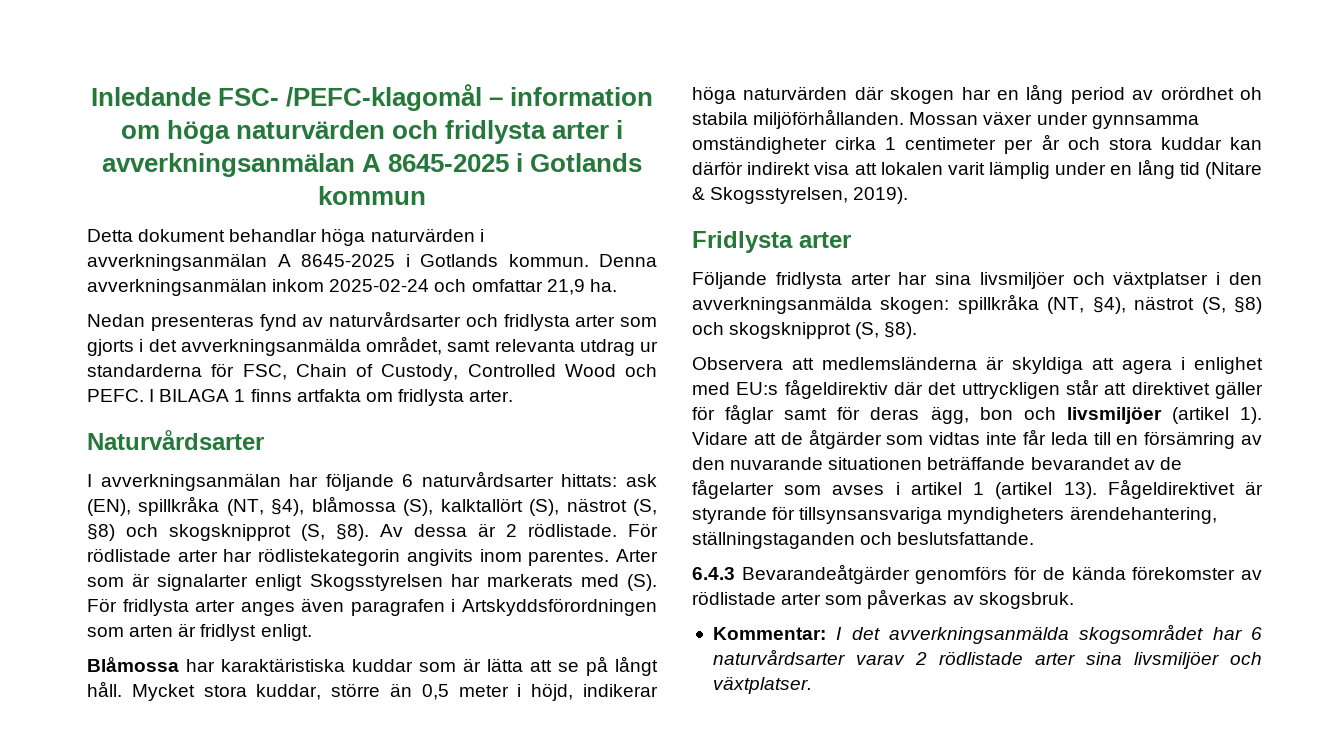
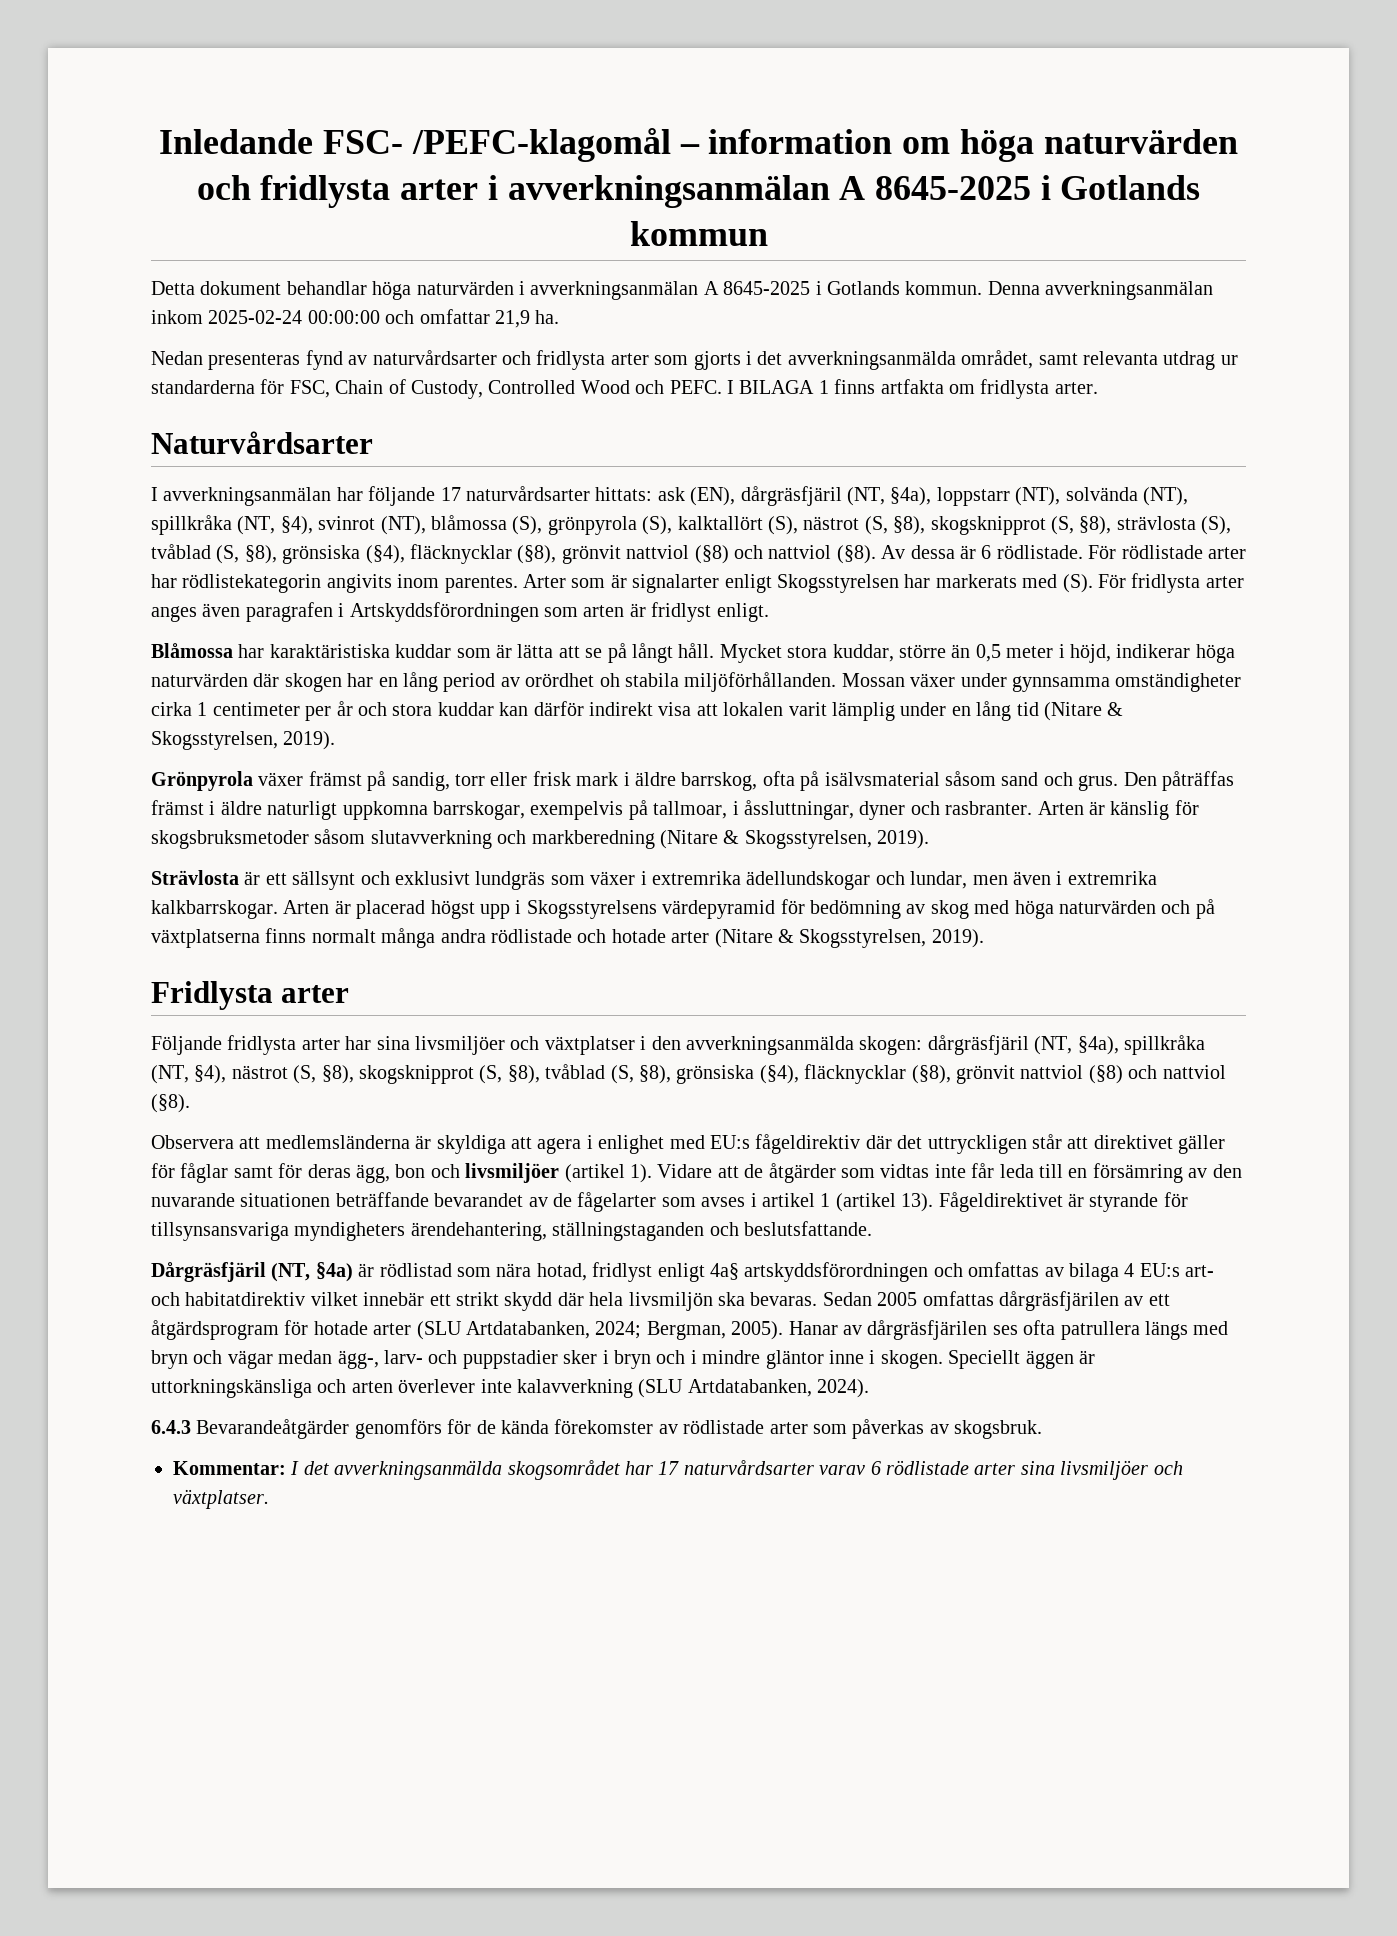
(430, 285) none -> [307,310,380,324] 00:00:00
[402,474,414,487] 6 -> [440,487,461,501] 17
[138,496,658,516] [87,524,369,541] spillkråka (NT, §4), blåmossa (S), kalktallört (S), nästrot (S, §8) och skogsknipprot (S, §8). -> [740,486,1188,506] [151,515,1232,535] [151,544,876,564] dårgräsfjäril (NT, §4a), loppstarr (NT), solvända (NT), spillkråka (NT, §4), svinrot (NT), blåmossa (S), grönpyrola (S), kalktallört (S), nästrot (S, §8), skogsknipprot (S, §8), strävlosta (S), tvåblad (S, §8), grönsiska (§4), fläcknycklar (§8), grönvit nattviol (§8) och nattviol (§8).
[506,524,517,537] 2 -> [981,545,992,559] 6
(909, 195) none -> [151,771,1234,791] [151,800,1199,820] [151,829,930,849] [151,870,1157,890] [151,899,1215,919] [151,928,984,948] // Grönpyrola växer främst på sandig, torr eller frisk mark i äldre barrskog, ofta på isälvsmaterial såsom sand och grus. Den påträffas främst i äldre naturligt uppkomna barrskogar, exempelvis på tallmoar, i åssluttningar, dyner och rasbranter. Arten är känslig för skogsbruksmetoder såsom slutavverkning och markberedning (Nitare & Skogsstyrelsen, 2019). // Strävlosta är ett sällsynt och exklusivt lundgräs som växer i extremrika ädellundskogar och lundar, men även i extremrika kalkbarrskogar. Arten är placerad högst upp i Skogsstyrelsens värdepyramid för bedömning av skog med höga naturvärden och på växtplatserna finns normalt många andra rödlistade och hotade arter (Nitare & Skogsstyrelsen, 2019).
(950, 305) none -> [927,1035,1119,1055] dårgräsfjäril (NT, §4a),
[1234,297,1262,314] [692,322,918,339] §8) och skogsknipprot (S, §8). -> [321,1064,1226,1084] [151,1094,190,1113] §8), skogsknipprot (S, §8), tvåblad (S, §8), grönsiska (§4), fläcknycklar (§8), grönvit nattviol (§8) och nattviol (§8).
(1035, 538) none -> [151,1262,1215,1282] [151,1291,1170,1311] [151,1320,1229,1340] [151,1350,1095,1369] [151,1379,870,1398] // Dårgräsfjäril (NT, §4a) är rödlistad som nära hotad, fridlyst enligt 4a§ artskyddsförordningen och omfattas av bilaga 4 EU:s art- och habitatdirektiv vilket innebär ett strikt skydd där hela livsmiljön ska bevaras. Sedan 2005 omfattas dårgräsfjärilen av ett åtgärdsprogram för hotade arter (SLU Artdatabanken, 2024; Bergman, 2005). Hanar av dårgräsfjärilen ses ofta patrullera längs med bryn och vägar medan ägg-, larv- och puppstadier sker i bryn och i mindre gläntor inne i skogen. Speciellt äggen är uttorkningskänsliga och arten överlever inte kalavverkning (SLU Artdatabanken, 2024).
[1251,627,1262,640] 6 -> [658,1461,680,1475] 17
[914,652,927,665] 2 -> [870,1461,881,1475] 6

